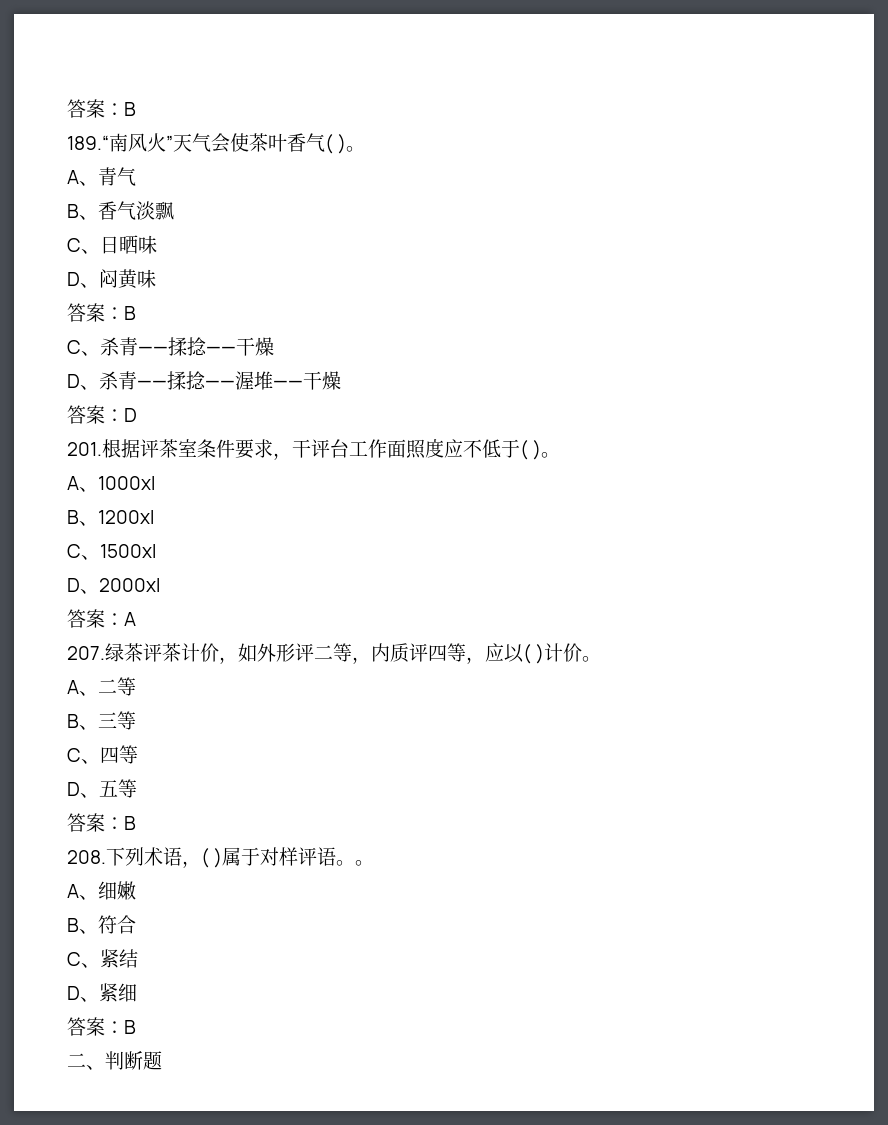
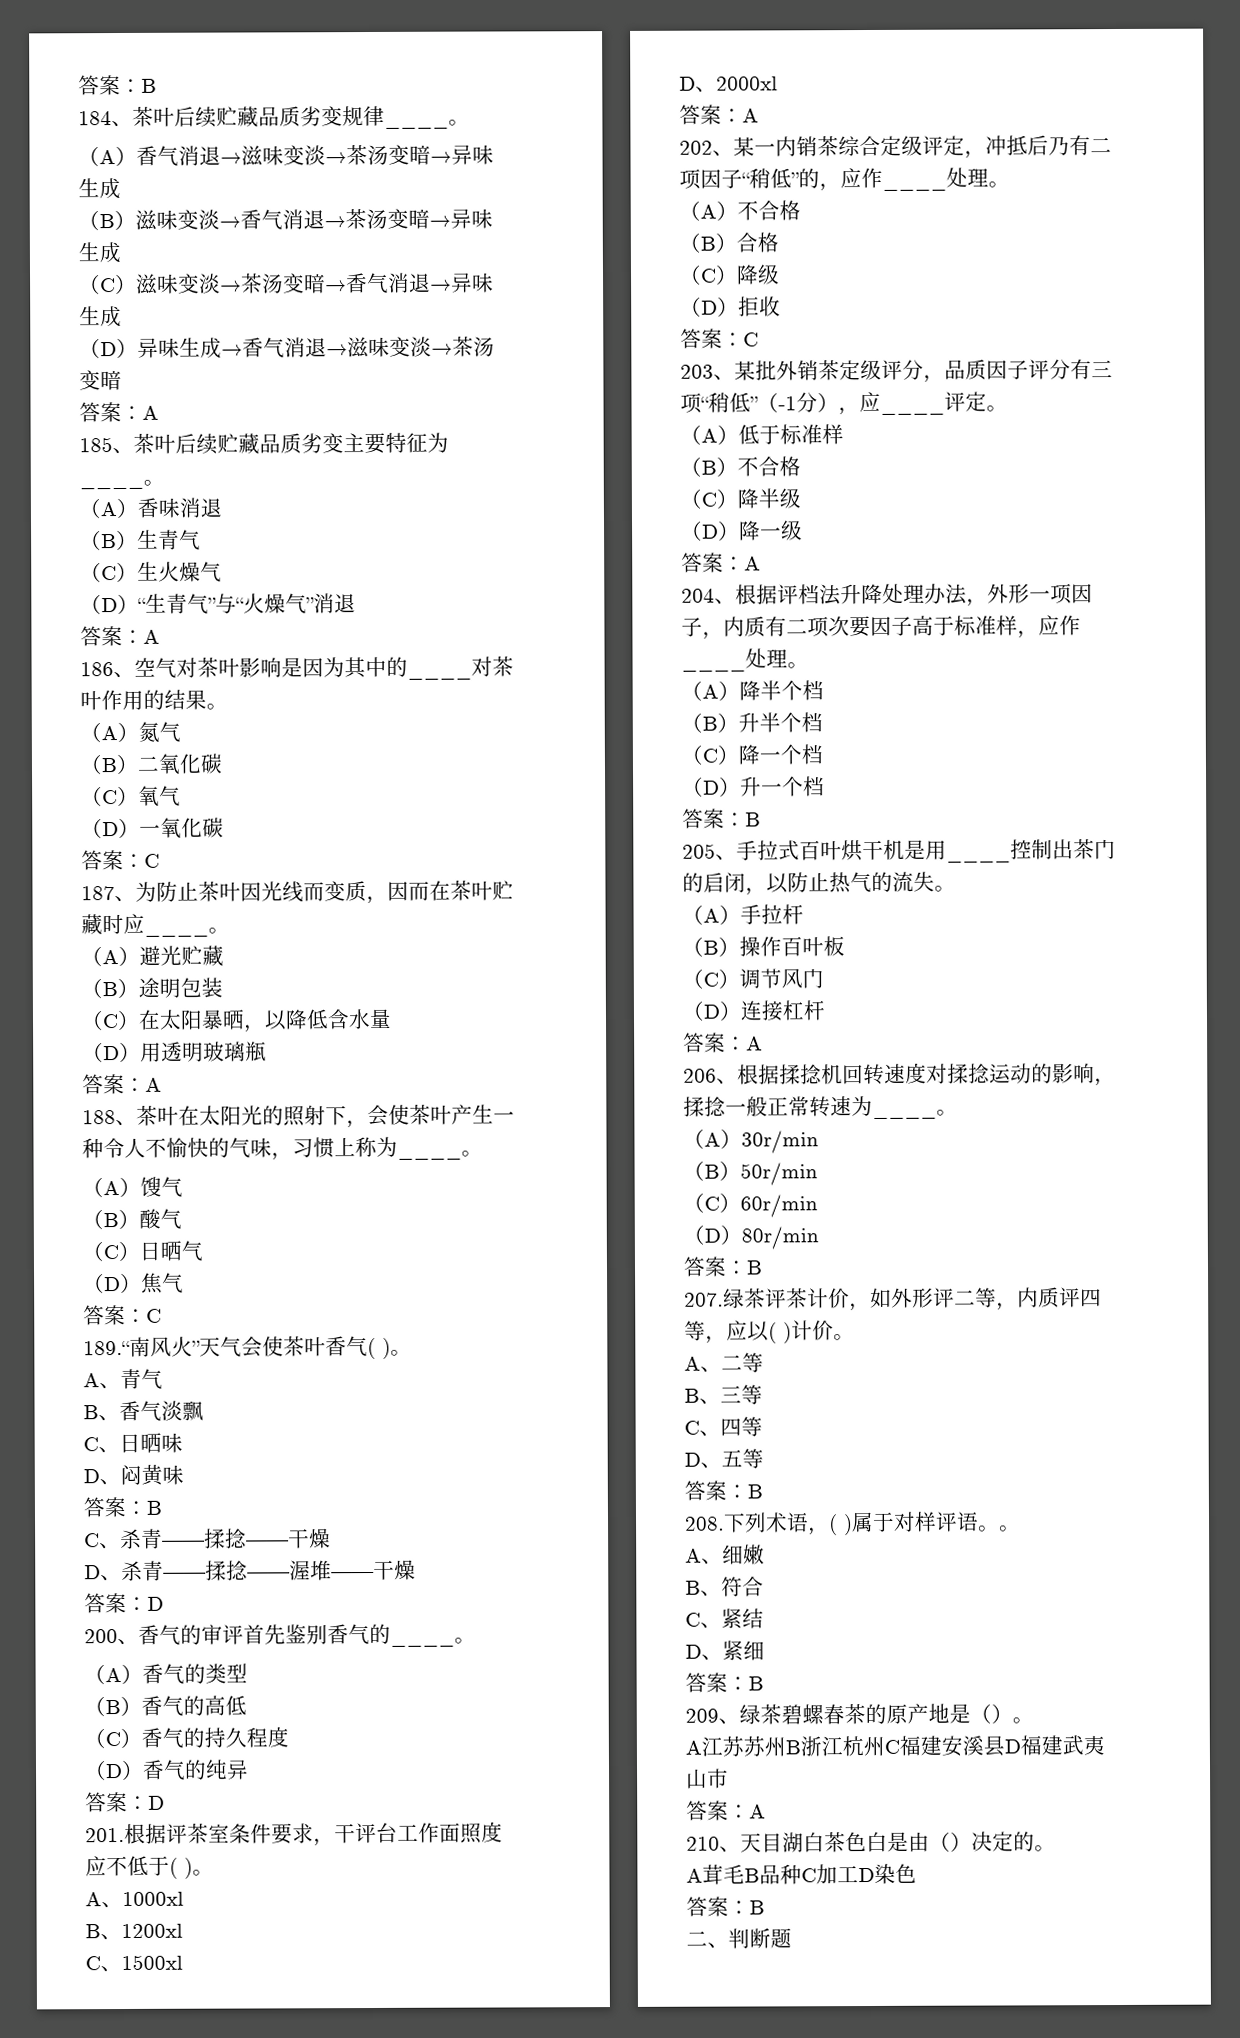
[67,99,136,118] 答案：B -> [78,74,157,96] [78,105,470,129] [78,144,494,167] [78,177,121,200] [78,208,493,231] [78,241,121,264] [79,272,494,295] [79,305,122,328] [79,336,495,359] [79,369,122,391] [79,401,159,423] [79,432,449,455] [79,479,165,490] [79,497,222,519] [80,529,201,551] [80,561,222,583] [80,593,356,615] [80,625,160,647] [80,656,514,680] [80,689,228,711] [80,721,181,743] [80,753,223,775] [81,785,181,807] [81,817,224,839] [81,849,160,871] [81,880,514,905] [81,913,230,937] [81,945,224,967] [81,977,223,999] [81,1008,392,1033] [82,1041,267,1063] [82,1073,162,1095] [82,1104,515,1129] [82,1136,483,1161] [82,1176,183,1198] [82,1208,182,1230] [82,1240,203,1262] [83,1272,184,1294] [83,1304,162,1326] 答案：B // 184、茶叶后续贮藏品质劣变规律____。 // （A）香气消退→滋味变淡→茶汤变暗→异味生成 // （B）滋味变淡→香气消退→茶汤变暗→异味生成 // （C）滋味变淡→茶汤变暗→香气消退→异味生成 // （D）异味生成→香气消退→滋味变淡→茶汤变暗 // 答案：A // 185、茶叶后续贮藏品质劣变主要特征为____。 // （A）香味消退 // （B）生青气 // （C）生火燥气 // （D）“生青气”与“火燥气”消退 // 答案：A // 186、空气对茶叶影响是因为其中的____对茶叶作用的结果。 // （A）氮气 // （B）二氧化碳 // （C）氧气 // （D）一氧化碳 // 答案：C // 187、为防止茶叶因光线而变质，因而在茶叶贮藏时应____。 // （A）避光贮藏 // （B）途明包装 // （C）在太阳暴晒，以降低含水量 // （D）用透明玻璃瓶 // 答案：A // 188、茶叶在太阳光的照射下，会使茶叶产生一种令人不愉快的气味，习惯上称为____。 // （A）馊气 // （B）酸气 // （C）日晒气 // （D）焦气 // 答案：C
(137, 415) none -> [84,1623,476,1647] [84,1663,248,1685] [84,1695,247,1717] [84,1726,289,1749] [84,1759,249,1781] [85,1791,165,1813] // 200、香气的审评首先鉴别香气的____。 // （A）香气的类型 // （B）香气的高低 // （C）香气的持久程度 // （D）香气的纯异 // 答案：D
(136, 619) none -> [679,135,1112,159] [679,167,1010,192] [679,200,801,221] [679,232,779,253] [679,264,780,285] [680,296,781,317] [680,328,759,349] [680,359,1113,383] [680,391,1008,416] [680,424,844,445] [680,456,801,477] [680,488,801,509] [681,520,803,541] [681,552,761,573] [681,583,1093,607] [681,615,1081,640] [681,648,809,672] [681,680,824,701] [681,712,823,733] [681,744,823,765] [682,776,825,797] [682,808,761,829] [682,839,1116,863] [682,871,956,896] [682,904,804,925] [682,936,845,957] [682,968,824,989] [682,1000,826,1022] [683,1032,763,1053] [683,1062,1116,1087] [683,1095,958,1119] [683,1128,819,1154] [683,1160,818,1186] [683,1192,818,1218] [683,1224,819,1250] [683,1256,763,1277] // 202、某一内销茶综合定级评定，冲抵后乃有二项因子“稍低”的，应作____处理。 // （A）不合格 // （B）合格 // （C）降级 // （D）拒收 // 答案：C // 203、某批外销茶定级评分，品质因子评分有三项“稍低”（-1分），应____评定。 // （A）低于标准样 // （B）不合格 // （C）降半级 // （D）降一级 // 答案：A // 204、根据评档法升降处理办法，外形一项因子，内质有二项次要因子高于标准样，应作____处理。 // （A）降半个档 // （B）升半个档 // （C）降一个档 // （D）升一个档 // 答案：B // 205、手拉式百叶烘干机是用____控制出茶门的启闭，以防止热气的流失。 // （A）手拉杆 // （B）操作百叶板 // （C）调节风门 // （D）连接杠杆 // 答案：A // 206、根据揉捻机回转速度对揉捻运动的影响，揉捻一般正常转速为____。 // （A）30r/min // （B）50r/min // （C）60r/min // （D）80r/min // 答案：B
(136, 1027) none -> [685,1703,1034,1725] [685,1735,1105,1757] [686,1768,729,1789] [686,1800,766,1821] [686,1831,1056,1853] [686,1863,917,1885] [686,1896,765,1917] // 209、绿茶碧螺春茶的原产地是（）。 // A江苏苏州B浙江杭州C福建安溪县D福建武夷山市 // 答案：A // 210、天目湖白茶色白是由（）决定的。 // A茸毛B品种C加工D染色 // 答案：B

